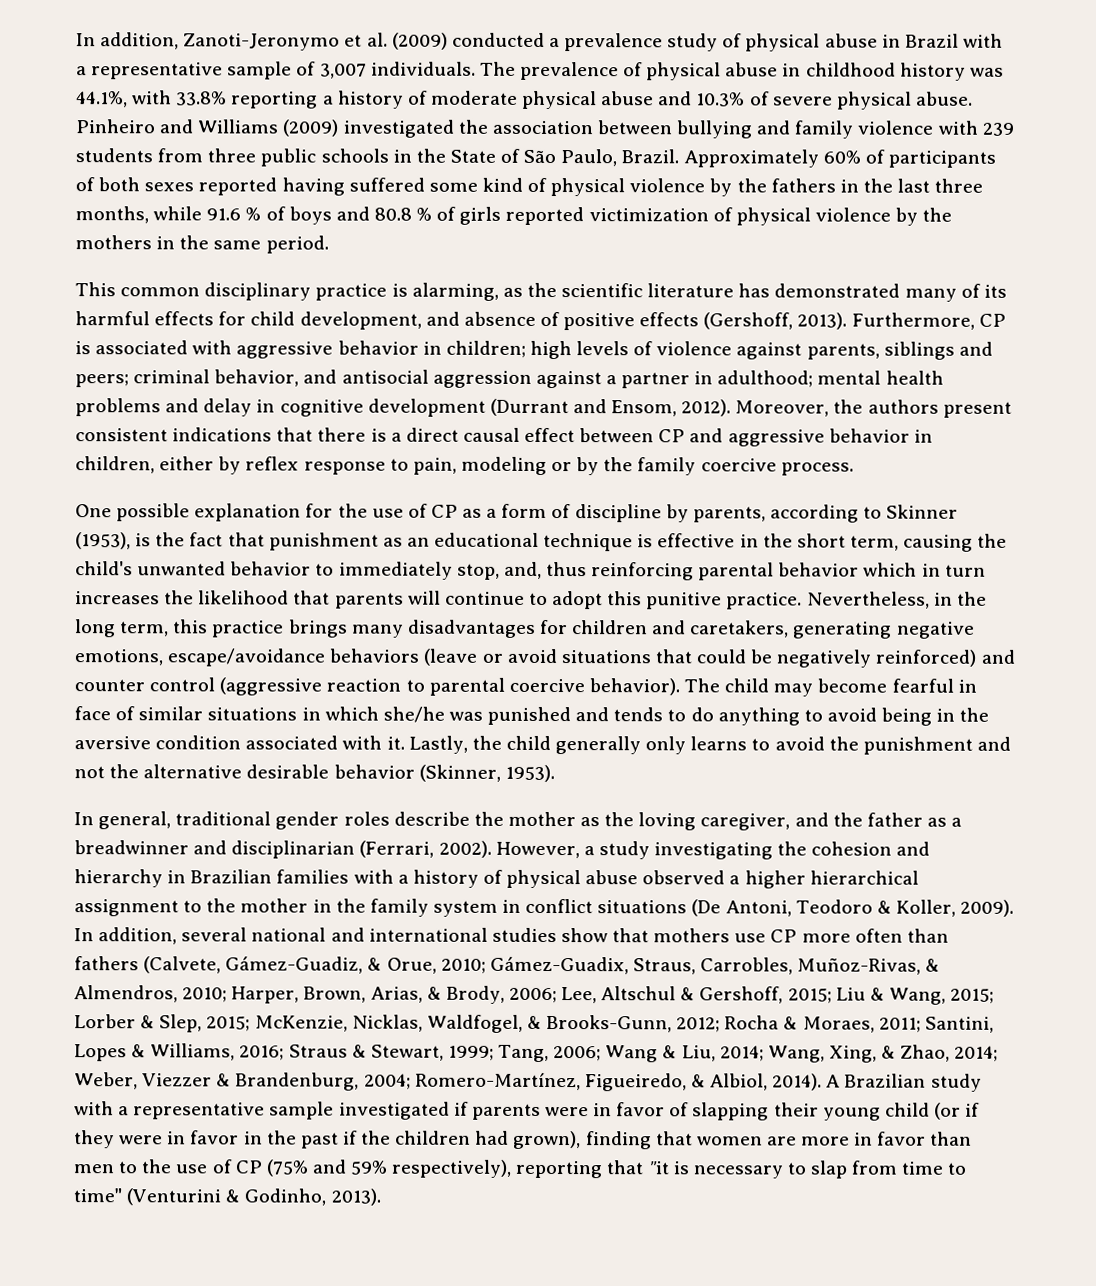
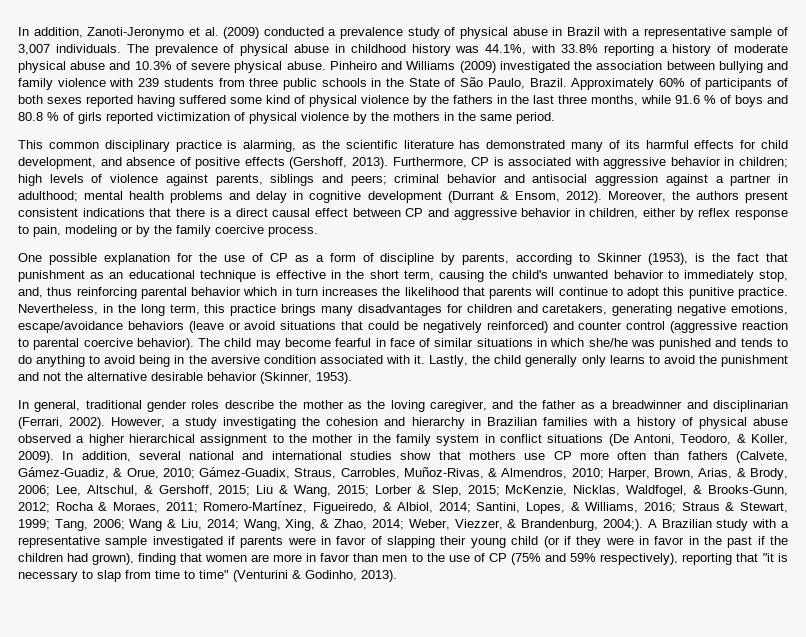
[214,369,300,387] behavior, -> [447,174,498,183] behavior
[572,399,607,414] and -> [499,191,509,200] &
[795,899,873,914] Teodoro -> [680,434,732,445] Teodoro,
[601,986,677,1001] Altschul -> [86,485,138,496] Altschul,
[924,1016,994,1033] [74,1044,127,1062] Santini, Lopes -> [203,501,566,514] Romero-Martínez, Figueiredo, & Albiol, 2014; Santini, Lopes,
[142,1073,213,1087] Viezzer -> [454,519,503,530] Viezzer,
[363,1072,823,1092] 2004; Romero-Martínez, Figueiredo, & Albiol, 2014). -> [602,519,643,531] 2004;).

